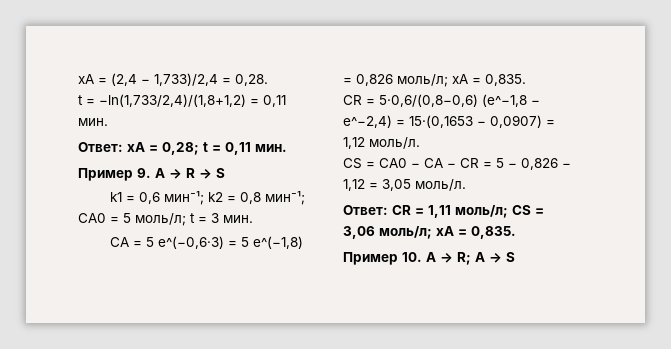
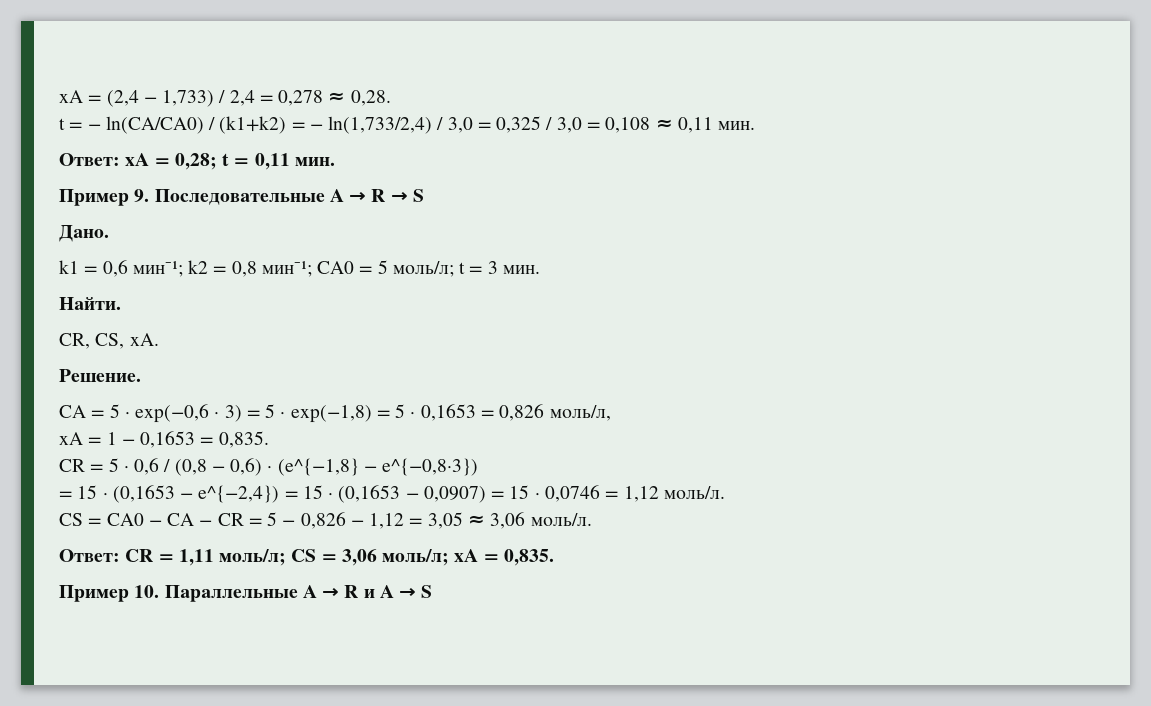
[154,73,268,86] [78,94,259,107] 1,733)/2,4 = 0,28. // t = −ln(1,733/2,4)/(1,8+1,2) = -> [162,90,391,107] [59,116,673,134] 1,733) / 2,4 = 0,278 ≈ 0,28. // t = − ln(CA/CA0) / (k1+k2) = − ln(1,733/2,4) / 3,0 = 0,325 / 3,0 = 0,108 ≈
(151, 173) none -> [154,189,325,205] Последовательные
(225, 173) none -> [59,225,109,242] // Дано.
[110,236,304,249] CA = 5 e^(−0,6·3) = 5 e^(−1,8) -> [59,297,121,310] [59,333,159,349] [59,369,141,382] [59,404,476,423] Найти. // CR, CS, xA. // Решение. // CA = 5 · exp(−0,6 · 3) = 5 · exp(−1,8) = 5 · 0,1653
[397,74,481,87] моль/л; xA = -> [549,405,611,421] [59,431,214,448] моль/л, // xA = 1 − 0,1653 =
[379,94,540,107] [343,115,542,128] 5·0,6/(0,8−0,6) (e^−1,8 − e^−2,4) = 15·(0,1653 − 0,0907) -> [108,458,479,476] [59,485,600,503] 5 · 0,6 / (0,8 − 0,6) · (e^{−1,8} − e^{−0,8·3}) // = 15 · (0,1653 − e^{−2,4}) = 15 · (0,1653 − 0,0907) = 15 · 0,0746
(411, 185) none -> [467,512,526,529] ≈ 3,06
[426,252,471,265] A → R; -> [164,585,375,602] Параллельные A → R и

